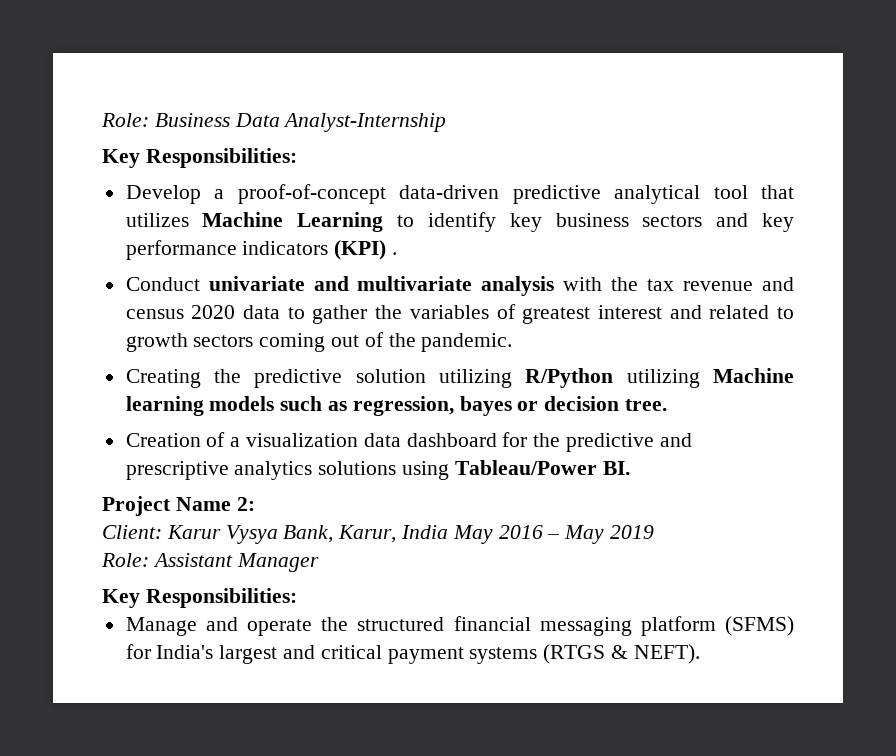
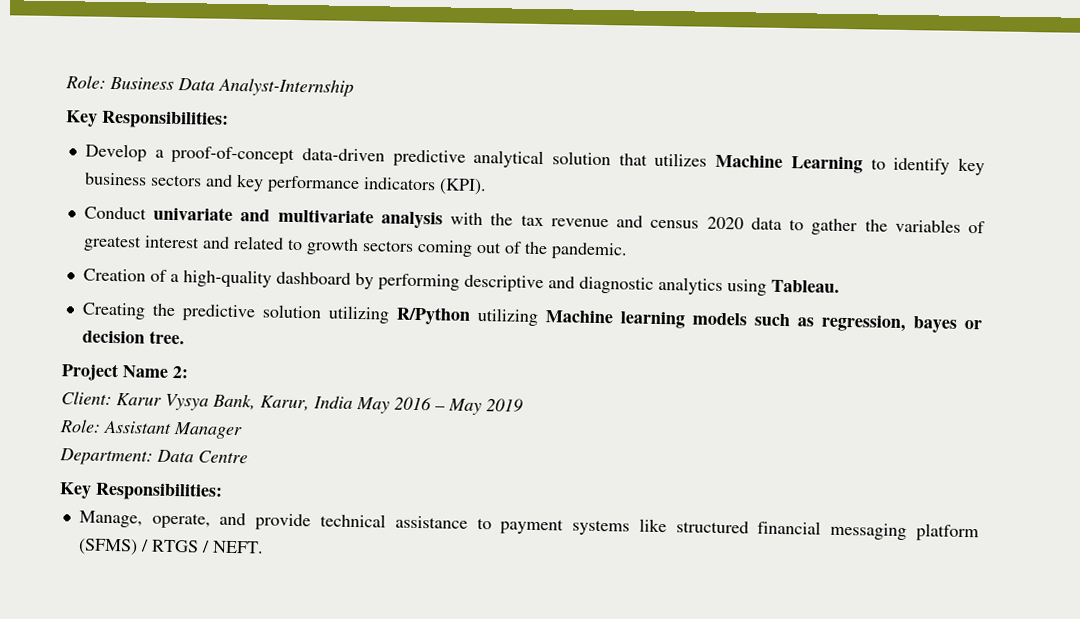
[713,185,748,199] tool -> [552,151,612,166] solution
[334,240,398,260] (KPI) . -> [438,178,487,196] (KPI).
(513, 342) none -> [82,268,840,296] // Creation of a high-quality dashboard by performing descriptive and diagnostic analytics using Tableau.
[125,432,692,452] [125,460,630,480] // Creation of a visualization data dashboard for the predictive and prescriptive analytics solutions using Tableau/Power BI. -> (185, 337) none
[102,588,297,608] [125,617,349,636] // Key Responsibilities: // Manage and operate the -> [59,448,248,466] [59,481,223,501] [78,510,667,536] // Department: Data Centre // Key Responsibilities: // Manage, operate, and provide technical assistance to payment systems like
[125,644,700,664] for India's largest and critical payment systems (RTGS & NEFT). -> [139,539,264,554] / RTGS / NEFT.

